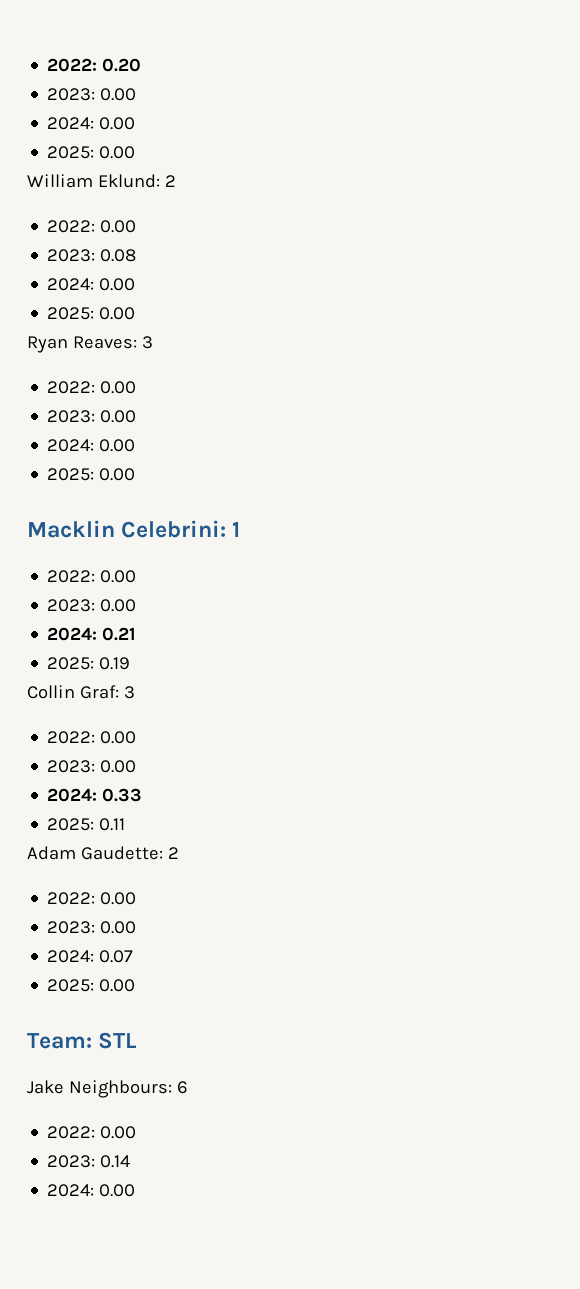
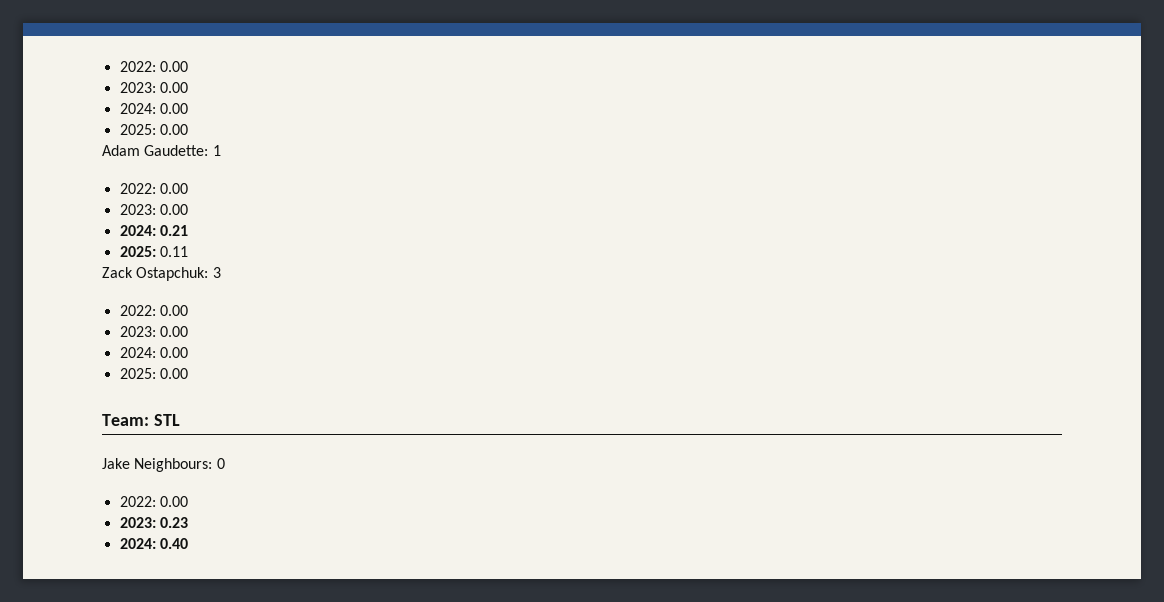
[47,58,142,72] [47,88,137,101] [47,117,136,130] [47,146,136,159] [27,174,176,188] [47,220,137,233] [47,249,137,262] [47,278,136,291] [47,307,136,320] [27,336,137,353] 2022: 0.20 // 2023: 0.00 // 2024: 0.00 // 2025: 0.00 // William Eklund: 2 // 2022: 0.00 // 2023: 0.08 // 2024: 0.00 // 2025: 0.00 // Ryan Reaves: -> [119,61,188,72] [119,82,188,93] [119,103,188,114] [119,124,188,135] [102,145,221,156] [119,183,188,194] [119,204,188,215] [119,225,188,236] [119,246,188,257] [102,267,209,281] 2022: 0.00 // 2023: 0.00 // 2024: 0.00 // 2025: 0.00 // Adam Gaudette: 1 // 2022: 0.00 // 2023: 0.00 // 2024: 0.21 // 2025: 0.11 // Zack Ostapchuk:
[27,520,241,538] [47,570,137,583] [47,599,137,612] [47,627,137,641] [47,657,131,670] [27,685,135,699] [47,731,137,744] [47,760,137,773] [47,788,143,802] [47,818,126,831] [27,846,179,860] [47,892,137,905] [47,921,137,934] [47,950,134,963] [47,979,136,992] [27,1032,137,1049] [27,1080,188,1098] [47,1126,137,1139] [47,1155,131,1168] [47,1184,136,1197] Macklin Celebrini: 1 // 2022: 0.00 // 2023: 0.00 // 2024: 0.21 // 2025: 0.19 // Collin Graf: 3 // 2022: 0.00 // 2023: 0.00 // 2024: 0.33 // 2025: 0.11 // Adam Gaudette: 2 // 2022: 0.00 // 2023: 0.00 // 2024: 0.07 // 2025: 0.00 // Team: STL // Jake Neighbours: 6 // 2022: 0.00 // 2023: 0.14 // 2024: 0.00 -> [102,414,180,426] [102,458,225,472] [119,496,188,507] [119,517,188,528] [119,538,188,549] Team: STL // Jake Neighbours: 0 // 2022: 0.00 // 2023: 0.23 // 2024: 0.40

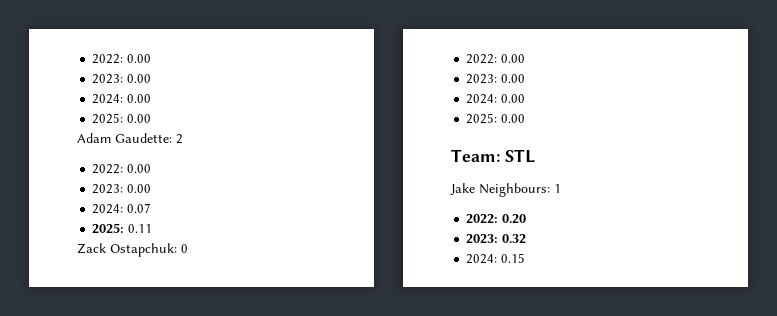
[212,145,221,156] [119,183,188,194] [119,204,188,215] [119,225,188,236] 1 // 2022: 0.00 // 2023: 0.00 // 2024: 0.21 -> [176,134,183,144] [92,164,152,174] [92,184,152,194] [92,203,152,214] 2 // 2022: 0.00 // 2023: 0.00 // 2024: 0.07
[212,267,221,278] 3 -> [181,244,188,253] 0
[216,458,225,469] [119,496,188,507] [119,517,188,528] [119,538,188,549] 0 // 2022: 0.00 // 2023: 0.23 // 2024: 0.40 -> [554,184,561,193] [466,214,527,224] [466,234,527,244] [466,253,526,264] 1 // 2022: 0.20 // 2023: 0.32 // 2024: 0.15

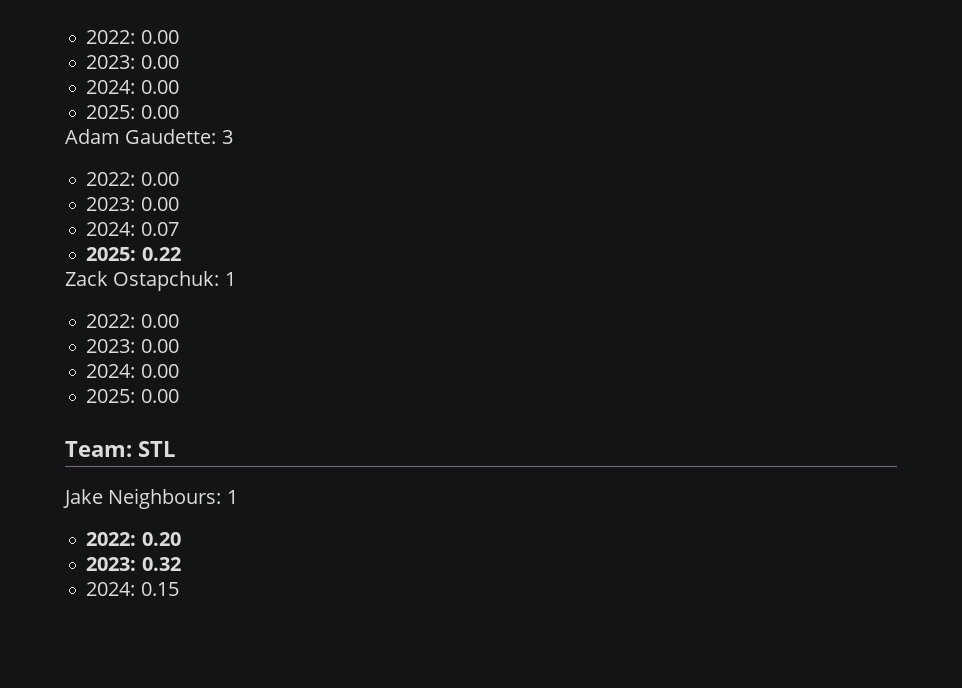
[176,134,183,144] 2 -> [221,130,233,144] 3
[128,224,153,233] 0.11 -> [141,247,181,261] 0.22
[181,244,188,253] 0 -> [224,272,236,286] 1

